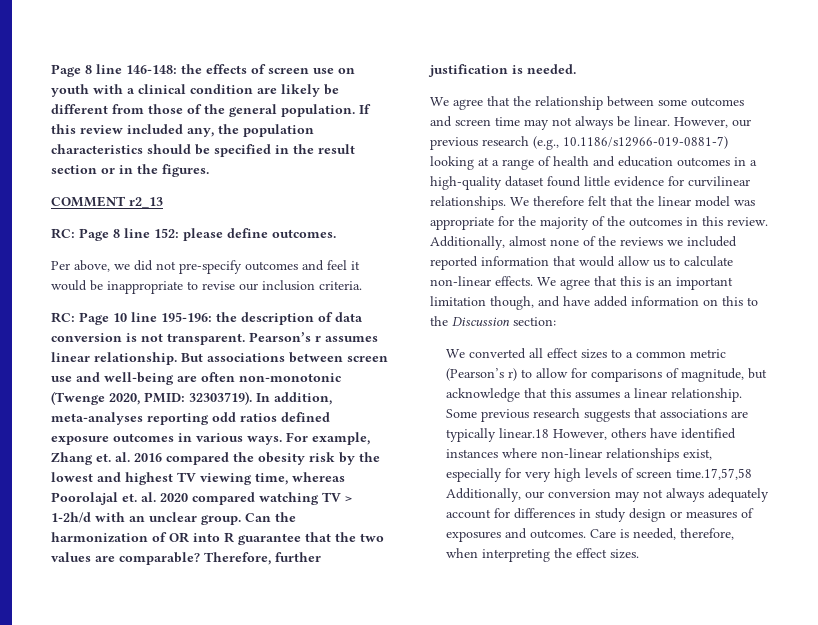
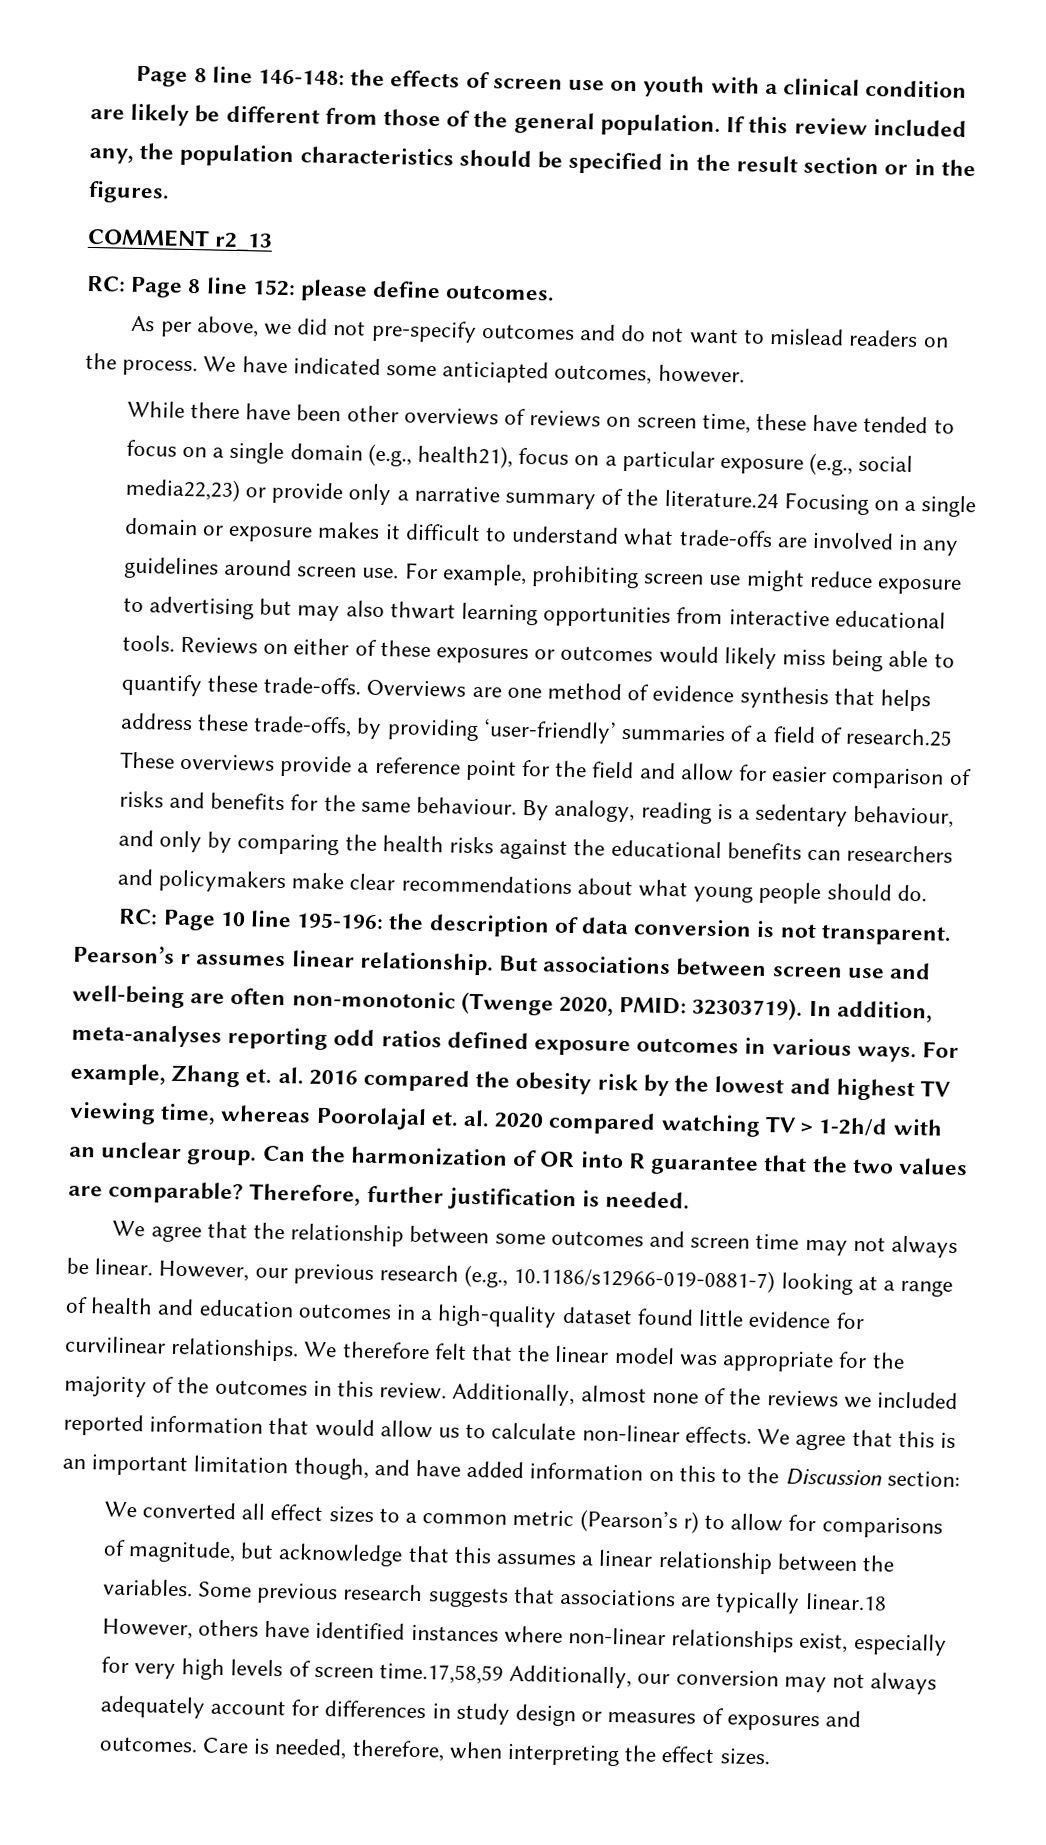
[51,261,70,270] Per -> [131,315,192,338] As per
[327,260,360,270] [51,280,362,294] feel it would be inappropriate to revise our inclusion criteria. -> [620,324,949,348] [85,352,745,385] [126,400,955,434] [125,439,914,476] [124,477,977,518] [123,517,959,556] [123,556,963,595] [122,596,946,629] [121,634,955,672] [120,673,932,712] [119,712,954,747] [119,751,972,790] [118,790,955,828] [117,829,954,863] [116,868,927,905] do not want to mislead readers on the process. We have indicated some anticiapted outcomes, however. // While there have been other overviews of reviews on screen time, these have tended to focus on a single domain (e.g., health21), focus on a particular exposure (e.g., social media22,23) or provide only a narrative summary of the literature.24 Focusing on a single domain or exposure makes it difficult to understand what trade-offs are involved in any guidelines around screen use. For example, prohibiting screen use might reduce exposure to advertising but may also thwart learning opportunities from interactive educational tools. Reviews on either of these exposures or outcomes would likely miss being able to quantify these trade-offs. Overviews are one method of evidence synthesis that helps address these trade-offs, by providing ‘user-friendly’ summaries of a field of research.25 These overviews provide a reference point for the field and allow for easier comparison of risks and benefits for the same behaviour. By analogy, reading is a sedentary behaviour, and only by comparing the health risks against the educational benefits can researchers and policymakers make clear recommendations about what young people should do.
[670,388,742,402] relationship. -> [657,1550,896,1575] [102,1578,193,1597] relationship between the variables.
[675,468,752,480] time.17,57,58 -> [378,1663,504,1685] time.17,58,59

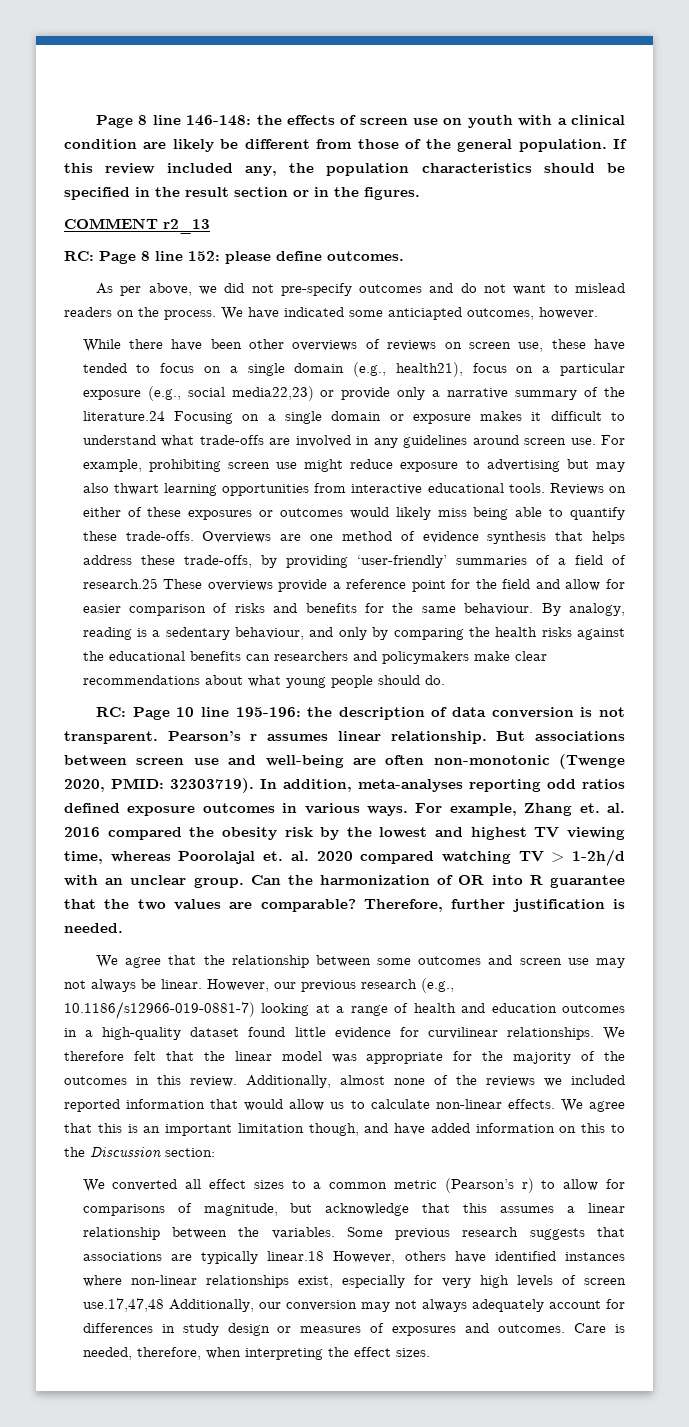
[701,413,751,434] time, -> [518,342,544,352] use,
[755,1233,800,1250] time -> [567,958,589,965] use
[378,1663,504,1685] time.17,58,59 -> [82,1298,164,1312] use.17,47,48

